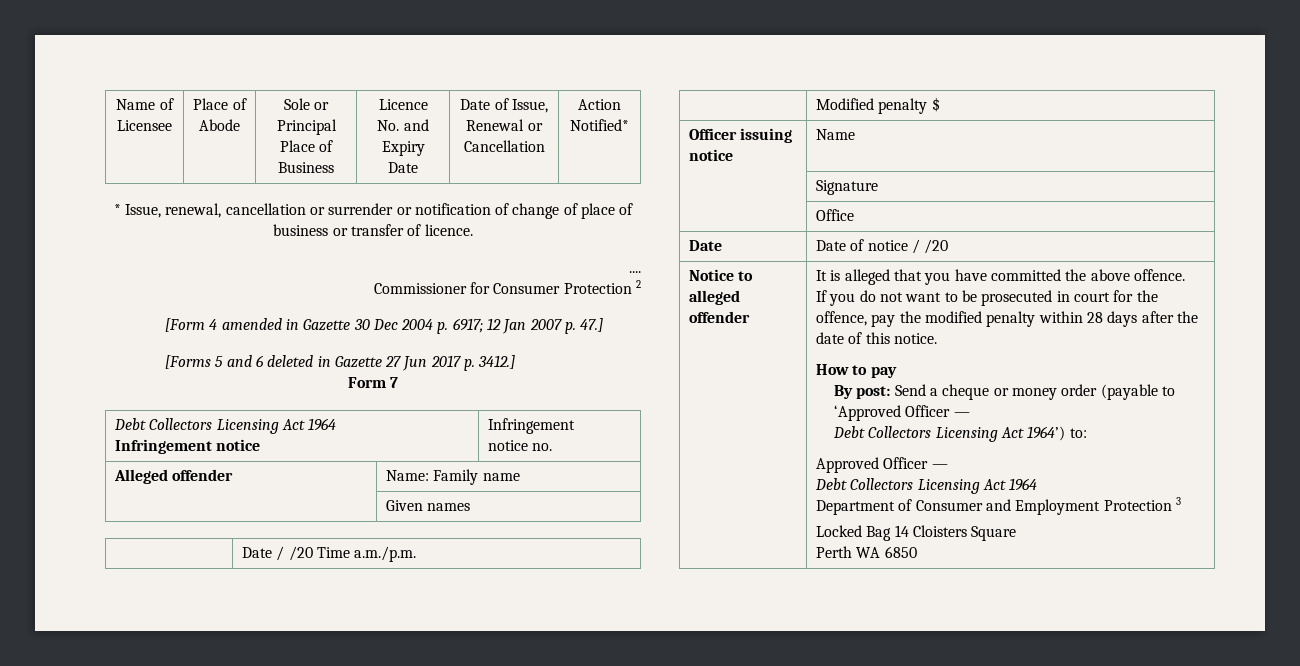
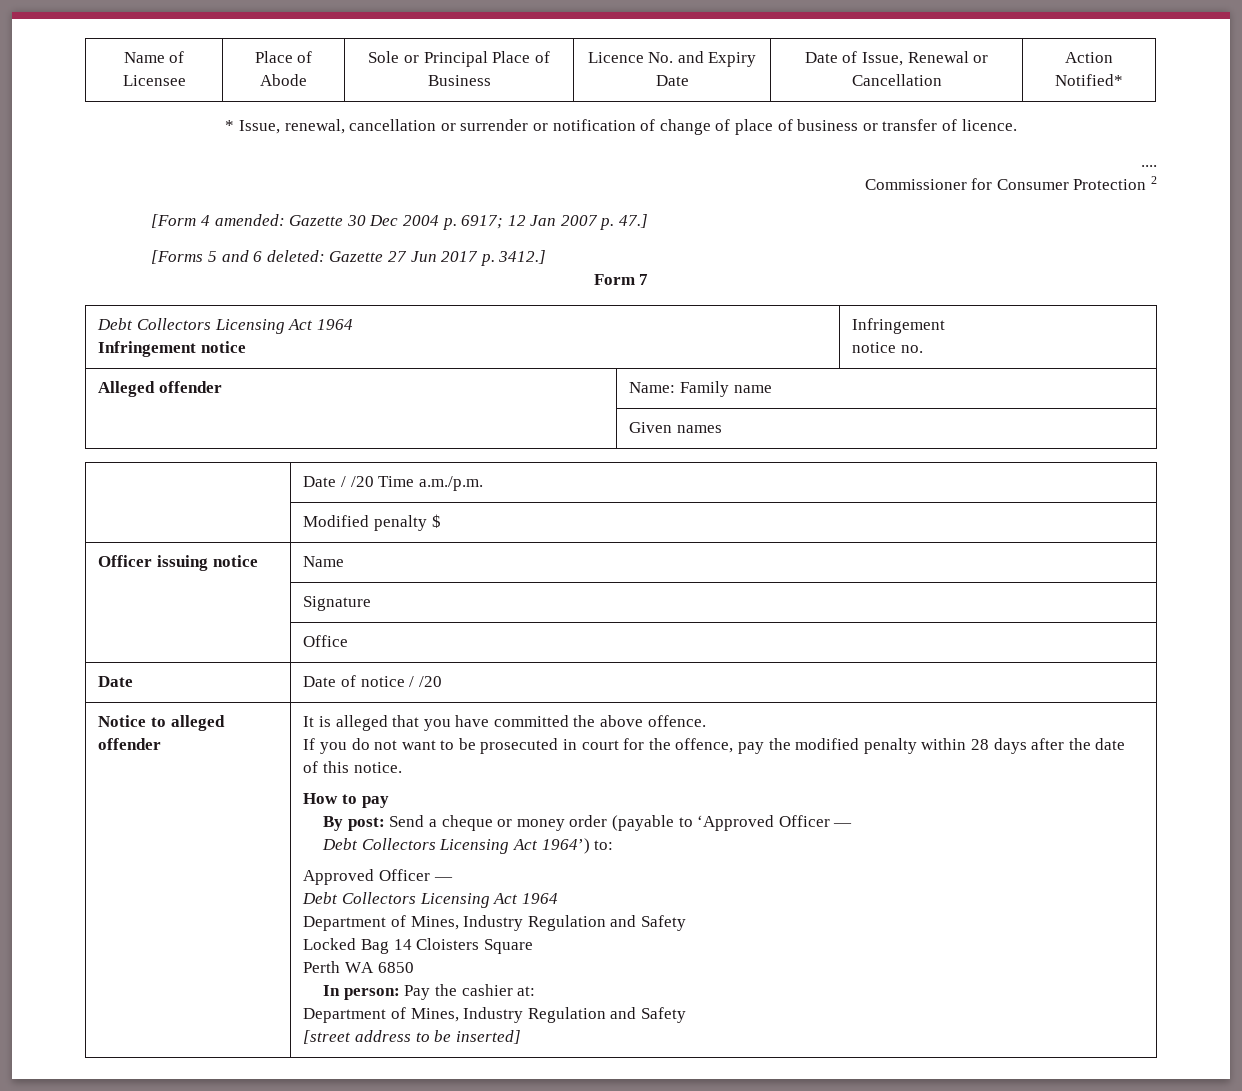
[221,318,299,330] amended in -> [214,214,285,226] amended:
[267,355,331,367] deleted in -> [266,250,325,262] deleted:
[915,497,1181,515] Consumer and Employment Protection 3 -> [410,915,686,931] Mines, Industry Regulation and Safety
(917, 552) none -> [323,984,536,1000] [303,1007,686,1023] [303,1030,521,1044] // In person: Pay the cashier at: // Department of Mines, Industry Regulation and Safety // [street address to be inserted]

